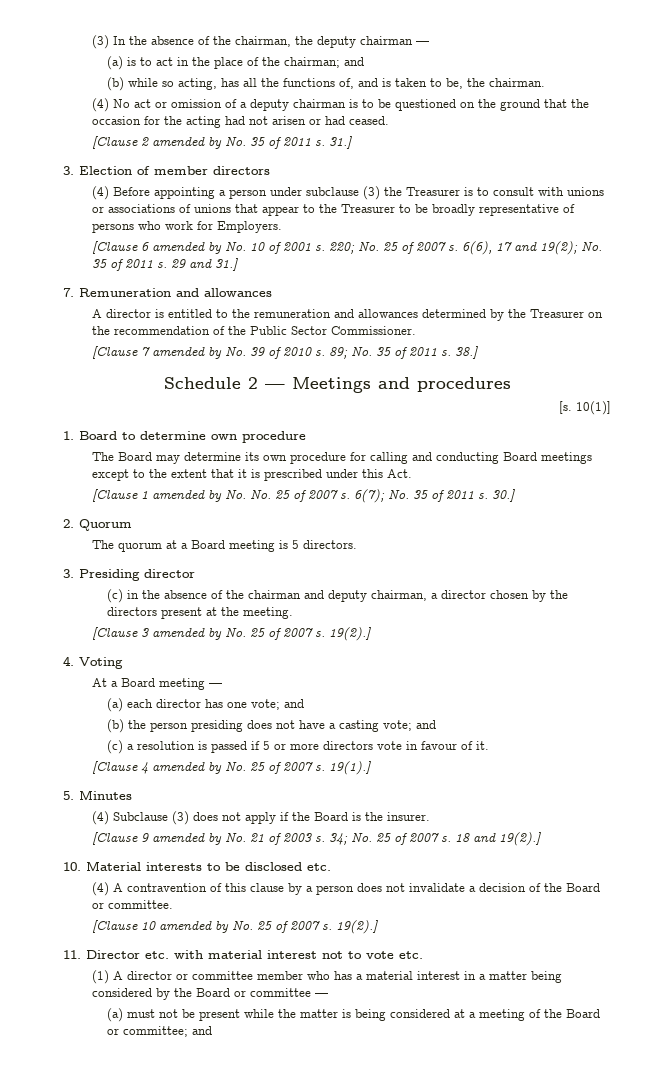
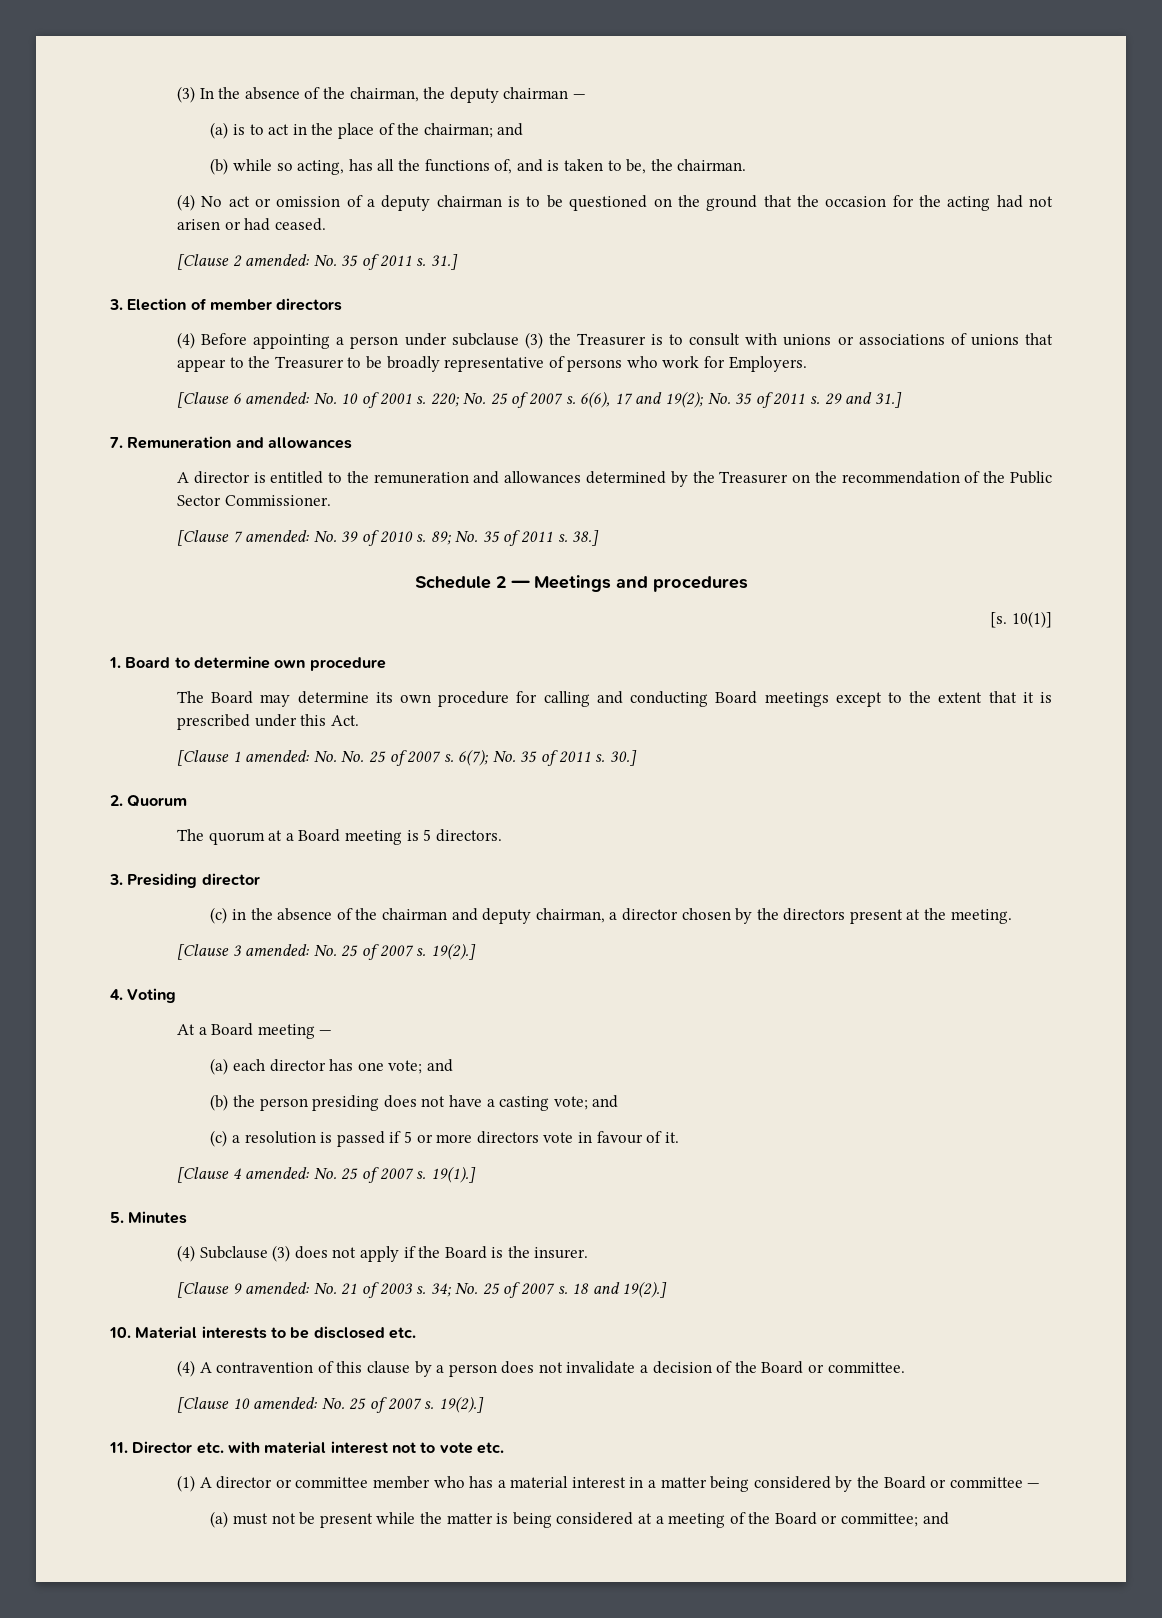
[152,137,223,149] amended by -> [245,254,310,266] amended:
[152,242,223,254] amended by -> [245,392,310,404] amended:
[152,347,223,359] amended by -> [245,530,310,542] amended:
[152,490,223,502] amended by -> [245,750,310,762] amended:
[152,628,223,640] amended by -> [245,944,310,956] amended:
[152,762,223,774] amended by -> [245,1167,310,1179] amended:
[152,833,223,845] amended by -> [245,1282,310,1294] amended:
[159,921,230,933] amended by -> [253,1397,318,1409] amended:

